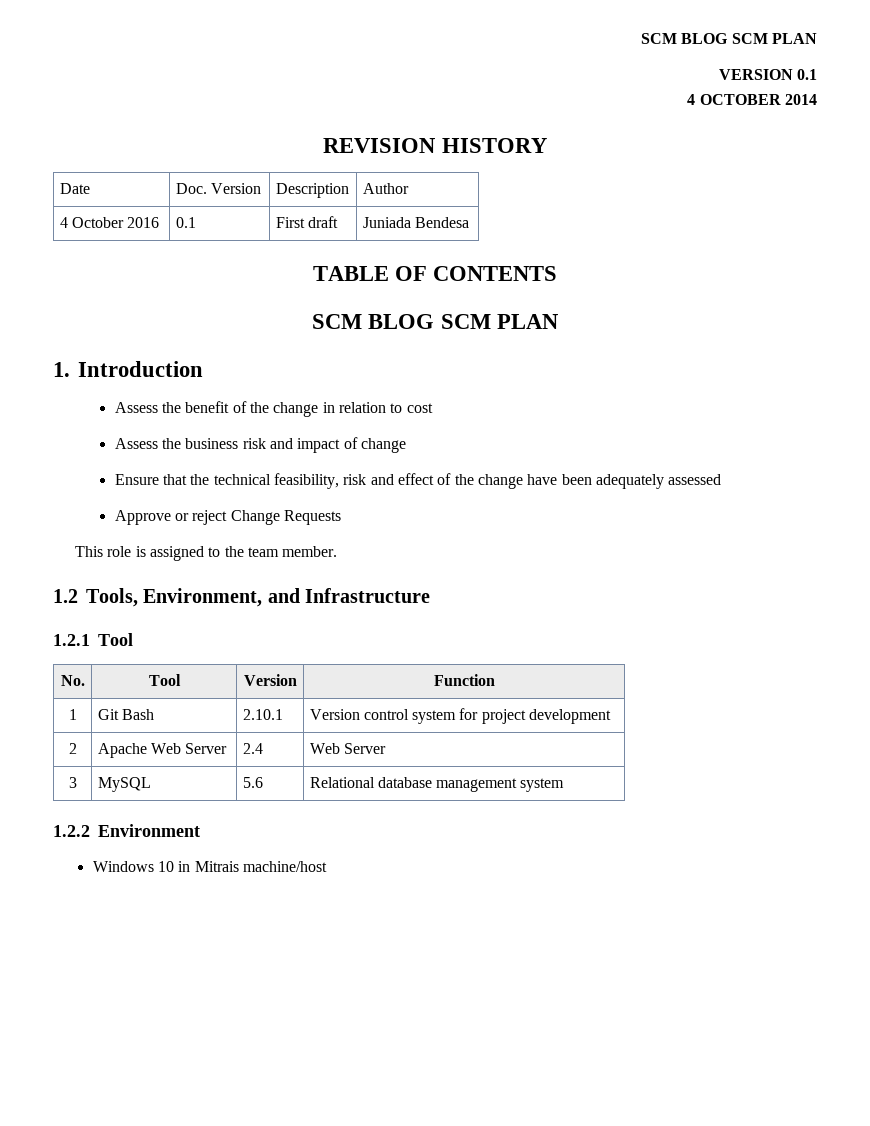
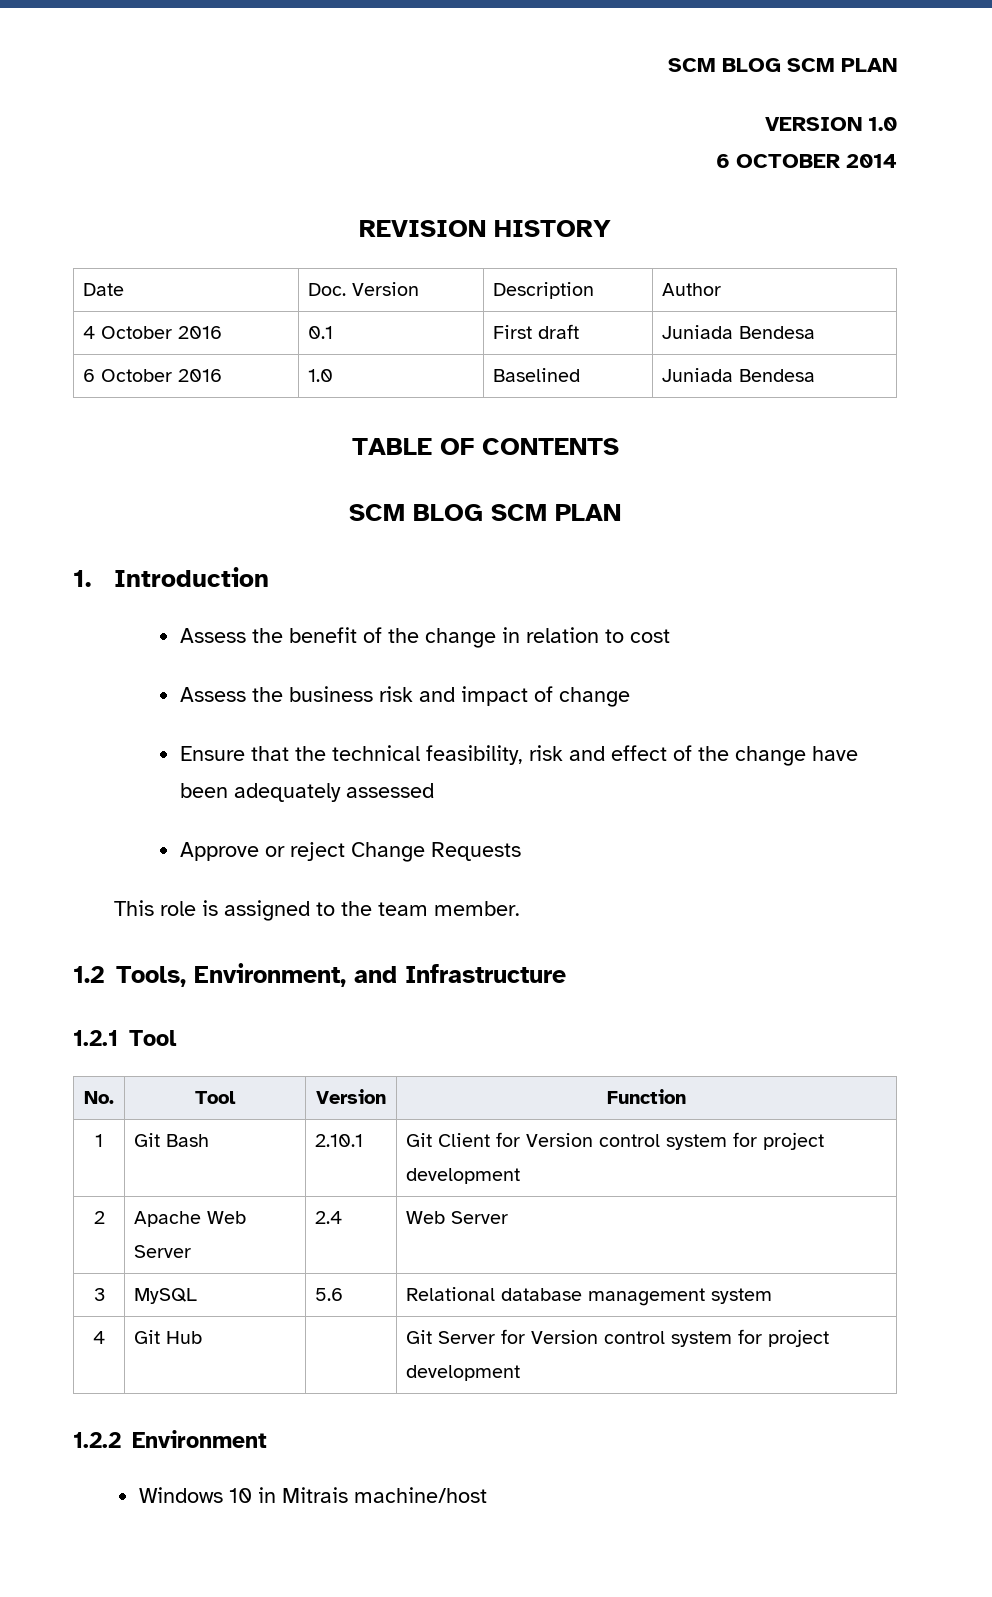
[797,69,818,80] [687,94,696,105] 0.1 // 4 -> [868,117,897,131] [716,154,730,168] 1.0 // 6
(469, 222) none -> [83,369,223,382] [308,369,334,382] [493,368,581,382] [662,368,816,382] // 6 October 2016 | 1.0 | Baselined | Juniada Bendesa
(283, 714) none -> [406,1132,521,1147] Git Client for
(565, 785) none -> [93,1331,105,1344] [134,1330,203,1344] [406,1329,830,1347] [406,1365,521,1381] // 4 | Git Hub | | Git Server for Version control system for project development

